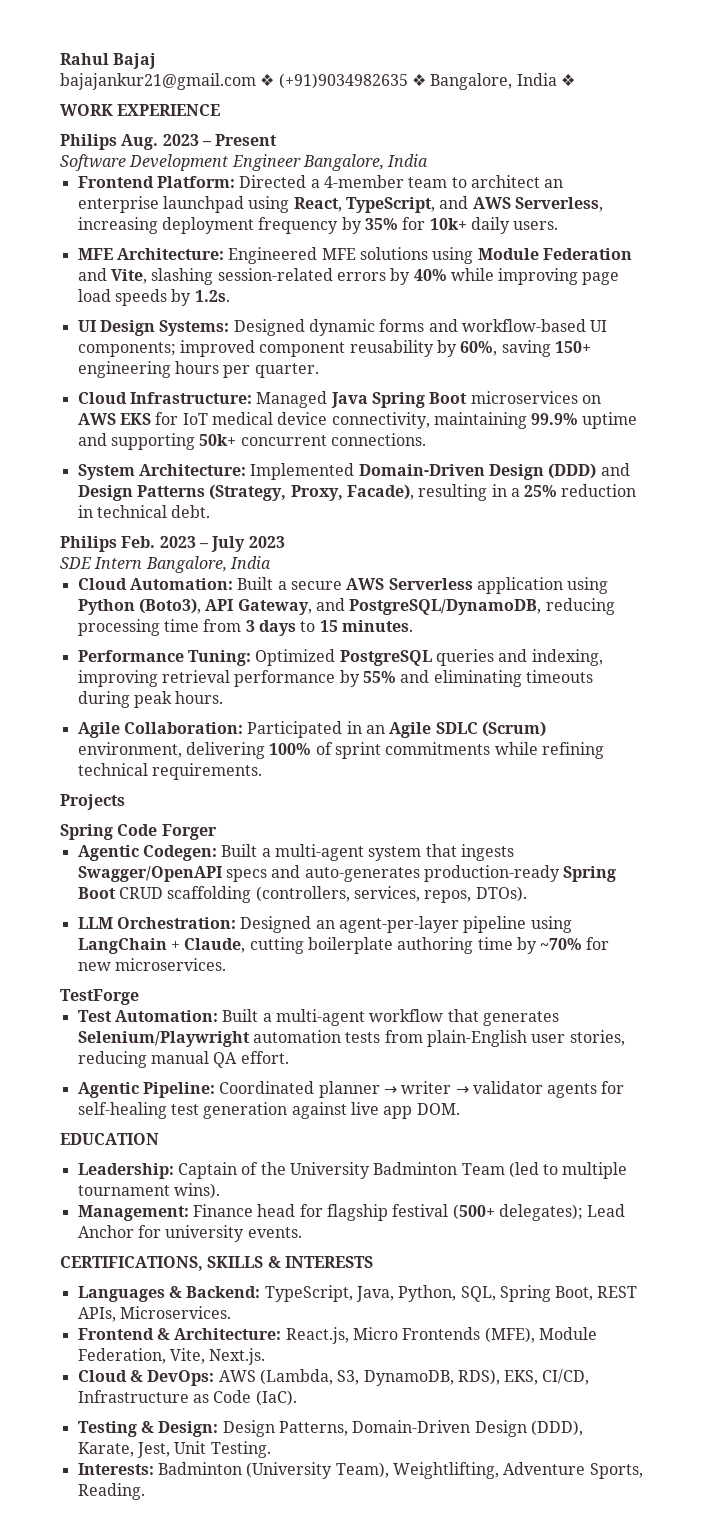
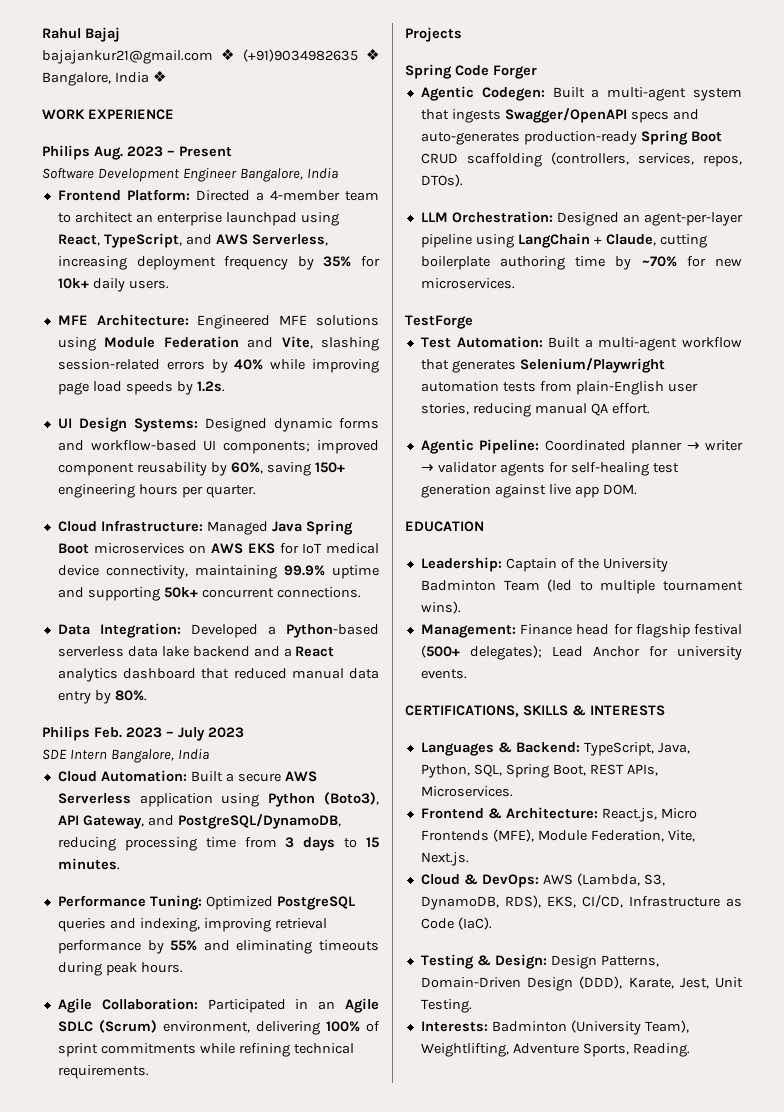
[77,463,630,480] [77,484,637,501] [77,505,211,518] System Architecture: Implemented Domain-Driven Design (DDD) and Design Patterns (Strategy, Proxy, Facade), resulting in a 25% reduction in technical debt. -> [57,623,379,638] [57,646,335,657] [57,668,380,682] [57,690,147,704] Data Integration: Developed a Python-based serverless data lake backend and a React analytics dashboard that reduced manual data entry by 80%.

